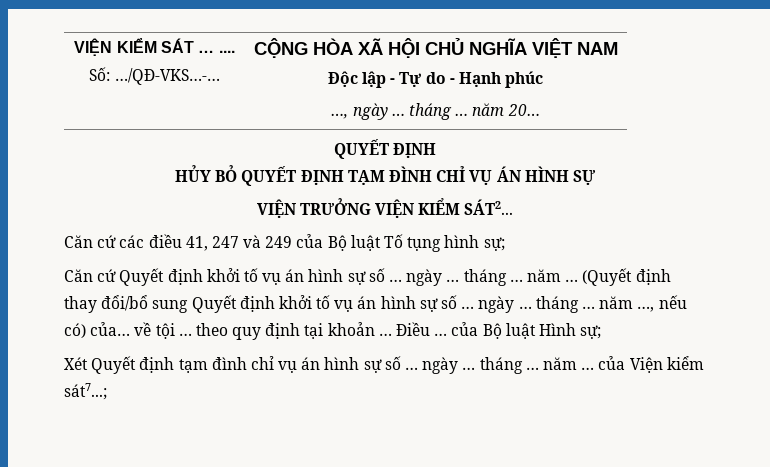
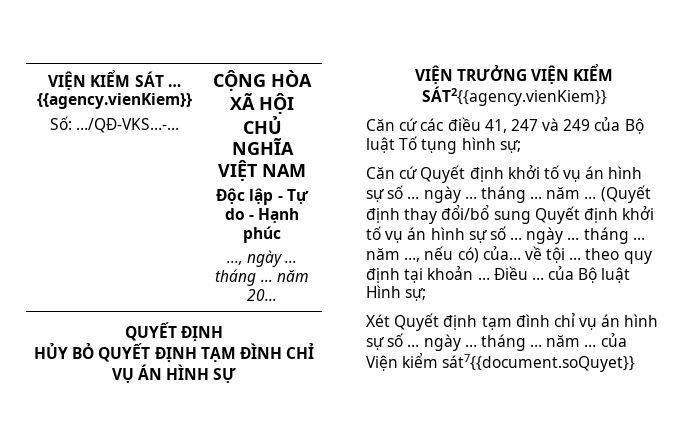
[218,50,235,53] .... -> [37,93,192,109] {{agency.vienKiem}}
[464,199,514,215] SÁT2... -> [421,86,607,106] SÁT2{{agency.vienKiem}}
[64,383,107,400] sát7...; -> [442,354,636,372] sát7{{document.soQuyet}}

